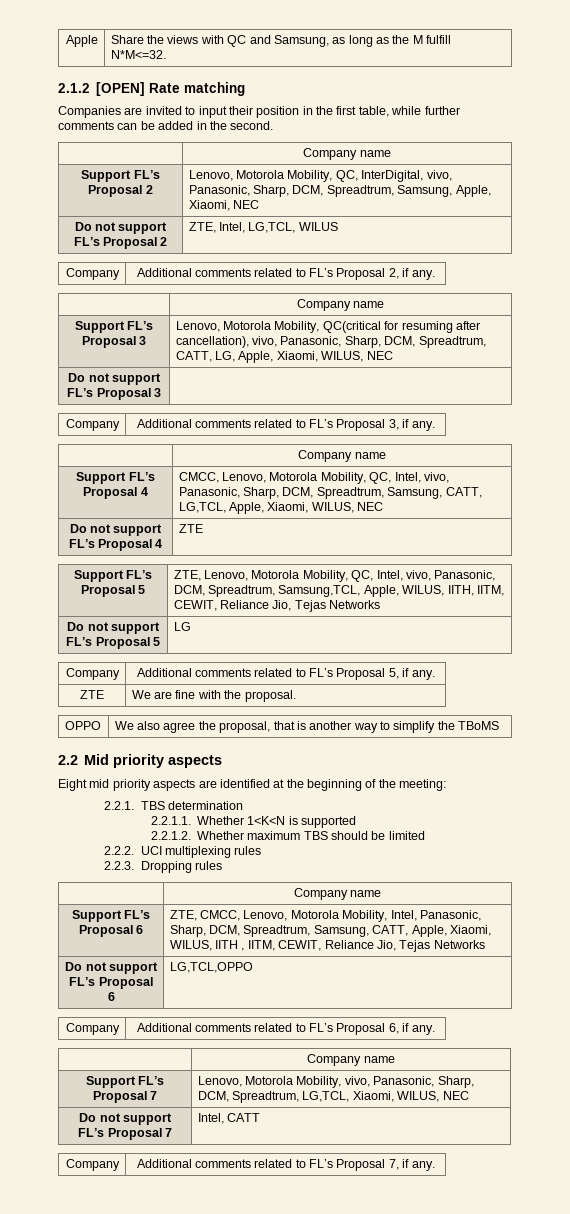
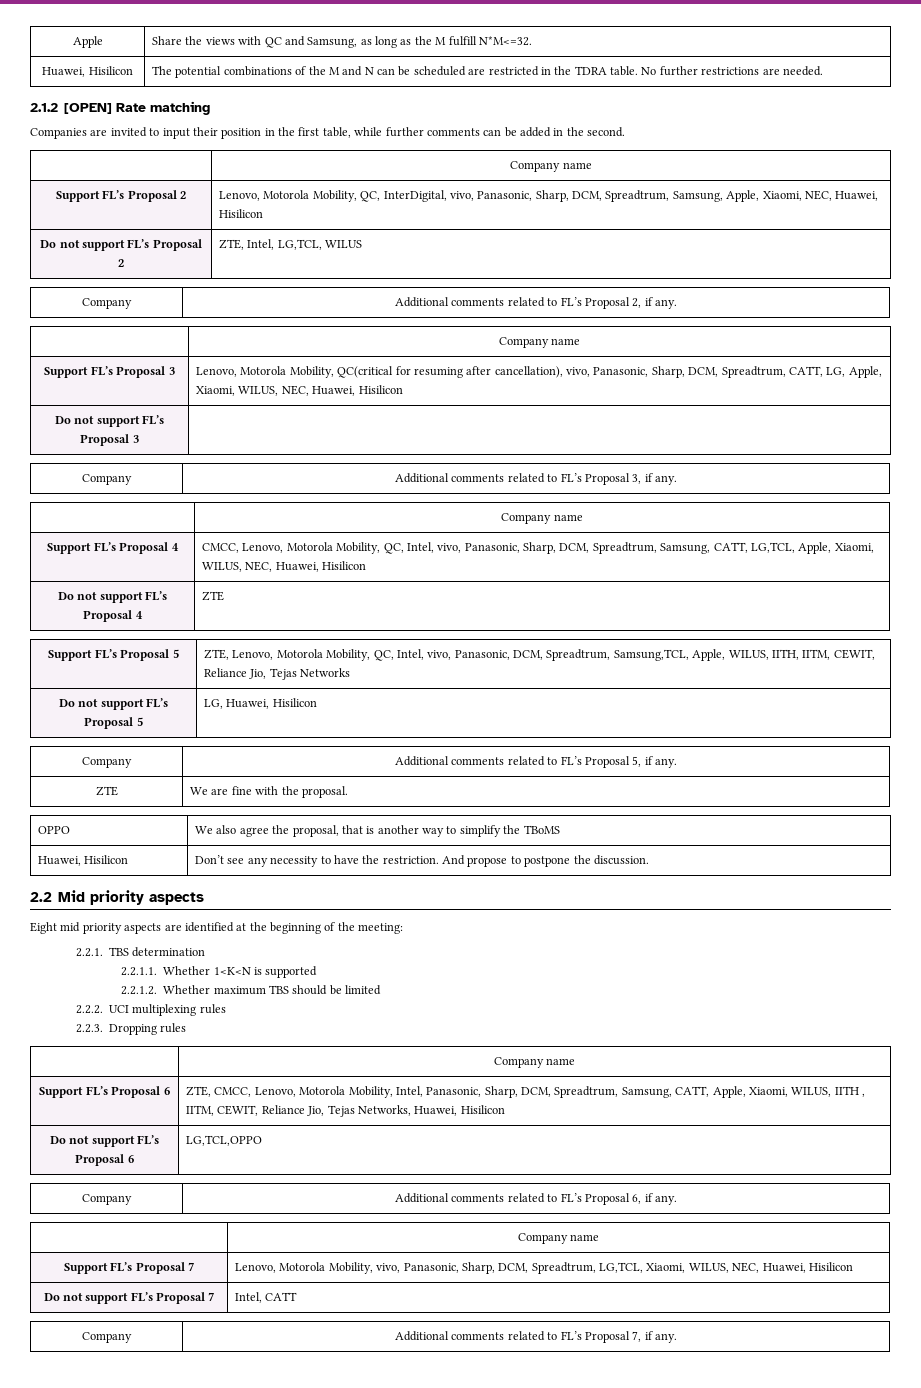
(166, 54) none -> [42,66,133,77] [152,66,823,78] // Huawei, Hisilicon | The potential combinations of the M and N can be scheduled are restricted in the TDRA table. No further restrictions are needed.
[233,200,260,209] NEC -> [804,190,879,201] [219,209,264,218] NEC, Huawei, Hisilicon
[366,351,393,360] NEC -> [281,385,403,396] NEC, Huawei, Hisilicon
[357,502,384,511] NEC -> [245,561,367,572] NEC, Huawei, Hisilicon
[173,622,191,631] LG -> [204,698,317,709] LG, Huawei, Hisilicon
(500, 725) none -> [38,855,129,866] [195,855,649,867] // Huawei, Hisilicon | Don’t see any necessity to have the restriction. And propose to postpone the discussion.
[433,940,485,949] Networks -> [357,1105,505,1116] Networks, Huawei, Hisilicon
[442,1091,469,1100] NEC -> [732,1262,853,1273] NEC, Huawei, Hisilicon

